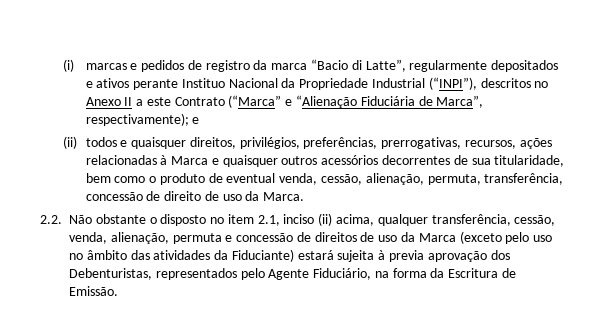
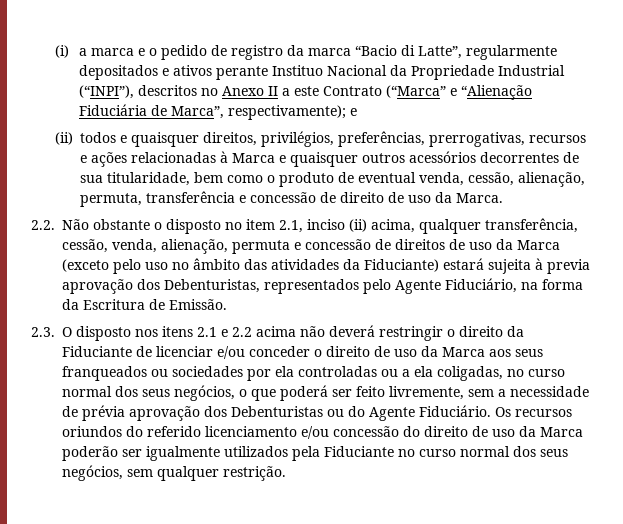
[85,60,185,72] marcas e pedidos -> [79,45,208,60] a marca e o pedido
[465,140,517,149] recursos, -> [529,135,587,143] [80,155,88,163] recursos e
[484,173,564,185] transferência, -> [146,191,247,203] transferência e
(118, 291) none -> [31,325,524,341] [62,346,543,359] [62,366,565,381] [62,385,589,401] [62,405,572,421] [62,426,583,439] [62,446,568,461] [62,465,286,481] // 2.3. O disposto nos itens 2.1 e 2.2 acima não deverá restringir o direito da Fiduciante de licenciar e/ou conceder o direito de uso da Marca aos seus franqueados ou sociedades por ela controladas ou a ela coligadas, no curso normal dos seus negócios, o que poderá ser feito livremente, sem a necessidade de prévia aprovação dos Debenturistas ou do Agente Fiduciário. Os recursos oriundos do referido licenciamento e/ou concessão do direito de uso da Marca poderão ser igualmente utilizados pela Fiduciante no curso normal dos seus negócios, sem qualquer restrição.

